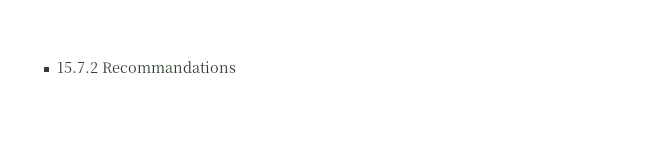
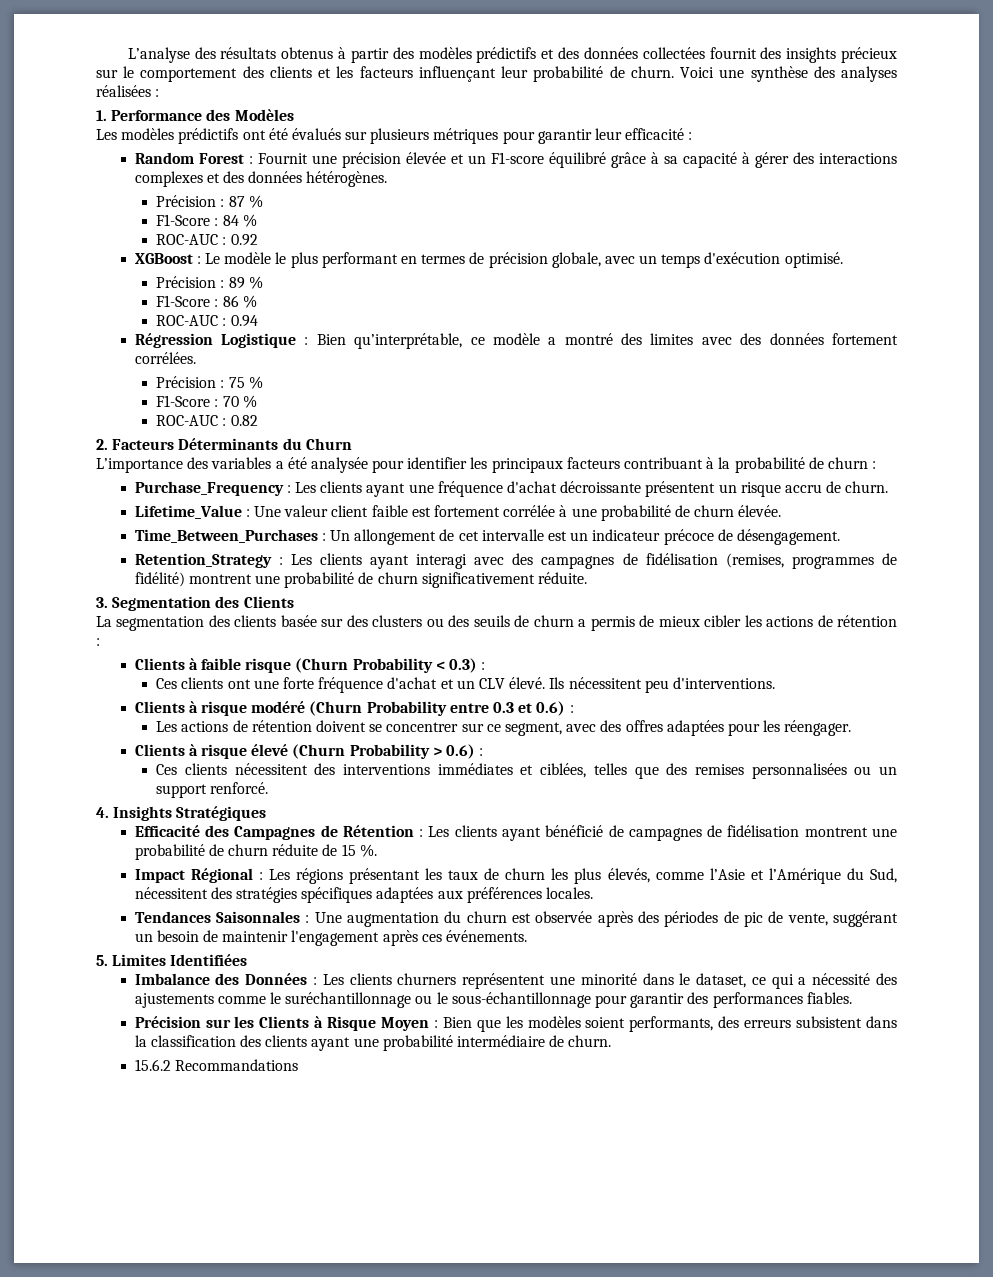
[56,62,98,73] 15.7.2 -> [127,47,898,63] [96,66,898,82] [96,85,160,97] [96,109,294,121] [96,128,693,144] [134,152,898,168] [134,171,388,187] [156,195,263,208] [156,214,257,227] [156,234,258,246] [134,252,843,268] [156,276,263,289] [156,295,257,308] [156,315,258,327] [134,333,899,349] [134,352,196,364] [156,376,263,389] [156,395,257,408] [156,415,258,426] [96,438,352,450] [96,457,877,473] [134,481,889,497] [134,505,782,521] [134,529,840,545] [134,553,897,569] [134,572,587,588] [96,596,294,611] [96,615,898,631] [96,638,100,646] [134,658,486,673] [156,677,775,693] [134,701,574,716] [156,720,852,736] [134,744,484,759] [156,763,897,779] [156,782,269,798] [96,806,267,821] [134,825,898,841] [134,844,377,860] [134,868,898,884] [134,887,593,903] [134,911,898,927] [134,930,527,946] [96,954,248,966] [134,973,897,989] [134,992,852,1008] [134,1016,897,1032] [134,1035,612,1051] [134,1059,171,1071] L’analyse des résultats obtenus à partir des modèles prédictifs et des données collectées fournit des insights précieux sur le comportement des clients et les facteurs influençant leur probabilité de churn. Voici une synthèse des analyses réalisées : // 1. Performance des Modèles // Les modèles prédictifs ont été évalués sur plusieurs métriques pour garantir leur efficacité : // Random Forest : Fournit une précision élevée et un F1-score équilibré grâce à sa capacité à gérer des interactions complexes et des données hétérogènes. // Précision : 87 % // F1-Score : 84 % // ROC-AUC : 0.92 // XGBoost : Le modèle le plus performant en termes de précision globale, avec un temps d'exécution optimisé. // Précision : 89 % // F1-Score : 86 % // ROC-AUC : 0.94 // Régression Logistique : Bien qu’interprétable, ce modèle a montré des limites avec des données fortement corrélées. // Précision : 75 % // F1-Score : 70 % // ROC-AUC : 0.82 // 2. Facteurs Déterminants du Churn // L’importance des variables a été analysée pour identifier les principaux facteurs contribuant à la probabilité de churn : // Purchase_Frequency : Les clients ayant une fréquence d'achat décroissante présentent un risque accru de churn. // Lifetime_Value : Une valeur client faible est fortement corrélée à une probabilité de churn élevée. // Time_Between_Purchases : Un allongement de cet intervalle est un indicateur précoce de désengagement. // Retention_Strategy : Les clients ayant interagi avec des campagnes de fidélisation (remises, programmes de fidélité) montrent une probabilité de churn significativement réduite. // 3. Segmentation des Clients // La segmentation des clients basée sur des clusters ou des seuils de churn a permis de mieux cibler les actions de rétention : // Clients à faible risque (Churn Probability < 0.3) : // Ces clients ont une forte fréquence d'achat et un CLV élevé. Ils nécessitent peu d'interventions. // Clients à risque modéré (Churn Probability entre 0.3 et 0.6) : // Les actions de rétention doivent se concentrer sur ce segment, avec des offres adaptées pour les réengager. // Clients à risque élevé (Churn Probability > 0.6) : // Ces clients nécessitent des interventions immédiates et ciblées, telles que des remises personnalisées ou un support renforcé. // 4. Insights Stratégiques // Efficacité des Campagnes de Rétention : Les clients ayant bénéficié de campagnes de fidélisation montrent une probabilité de churn réduite de 15 %. // Impact Régional : Les régions présentant les taux de churn les plus élevés, comme l’Asie et l’Amérique du Sud, nécessitent des stratégies spécifiques adaptées aux préférences locales. // Tendances Saisonnales : Une augmentation du churn est observée après des périodes de pic de vente, suggérant un besoin de maintenir l'engagement après ces événements. // 5. Limites Identifiées // Imbalance des Données : Les clients churners représentent une minorité dans le dataset, ce qui a nécessité des ajustements comme le suréchantillonnage ou le sous-échantillonnage pour garantir des performances fiables. // Précision sur les Clients à Risque Moyen : Bien que les modèles soient performants, des erreurs subsistent dans la classification des clients ayant une probabilité intermédiaire de churn. // 15.6.2

